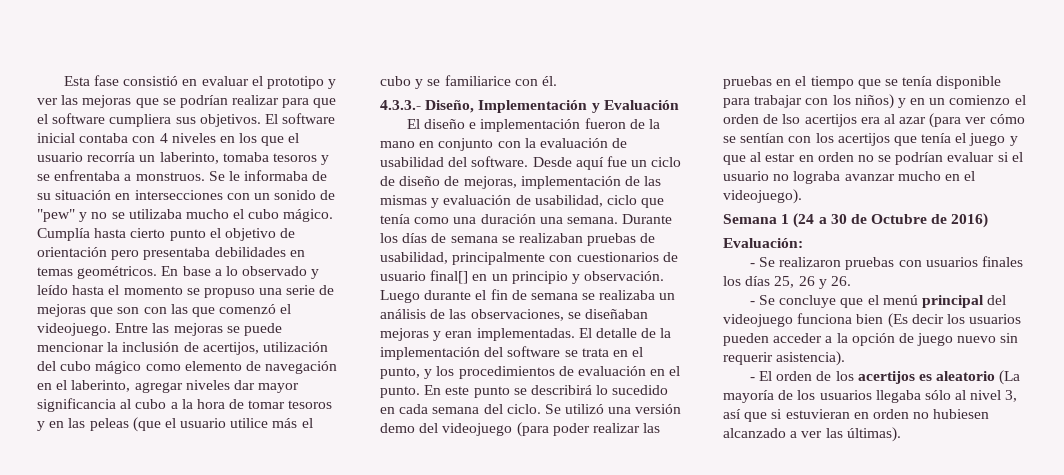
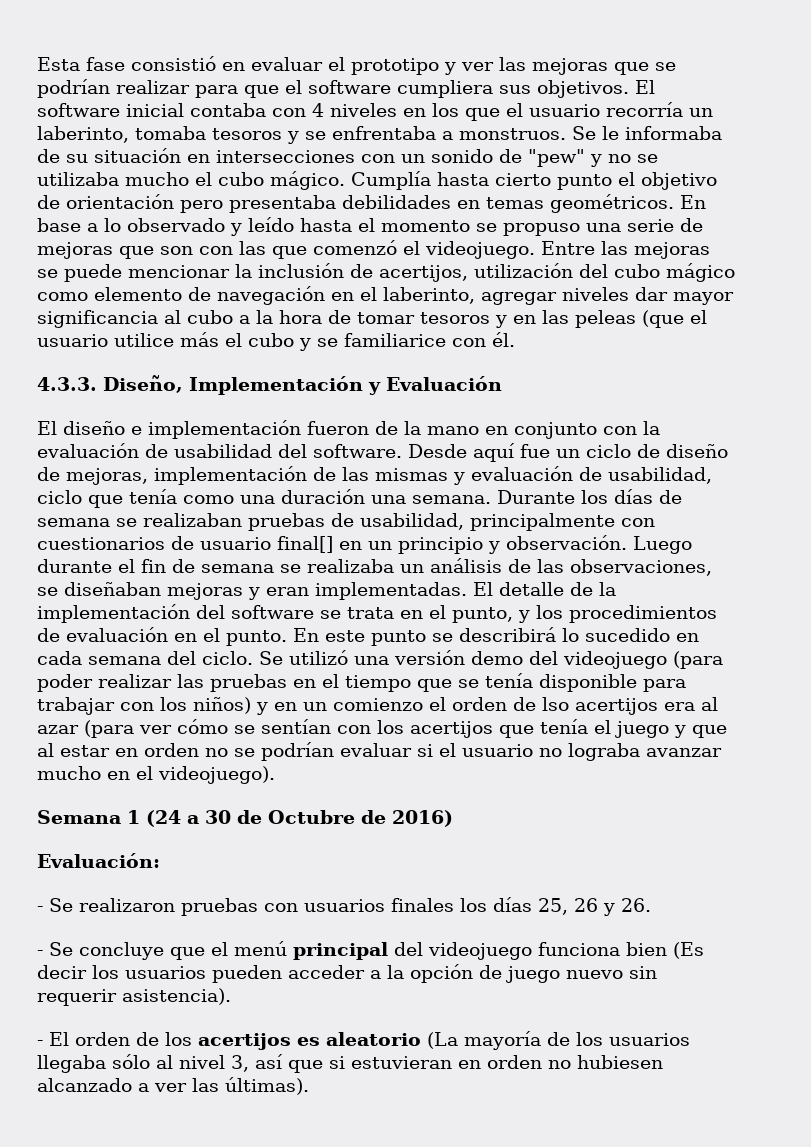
[380,100,421,110] 4.3.3.- -> [37,377,97,391] 4.3.3.

